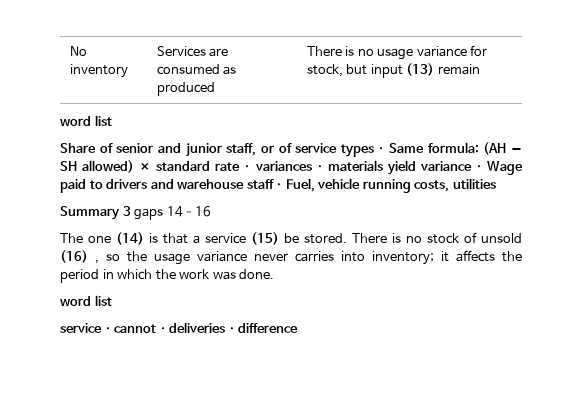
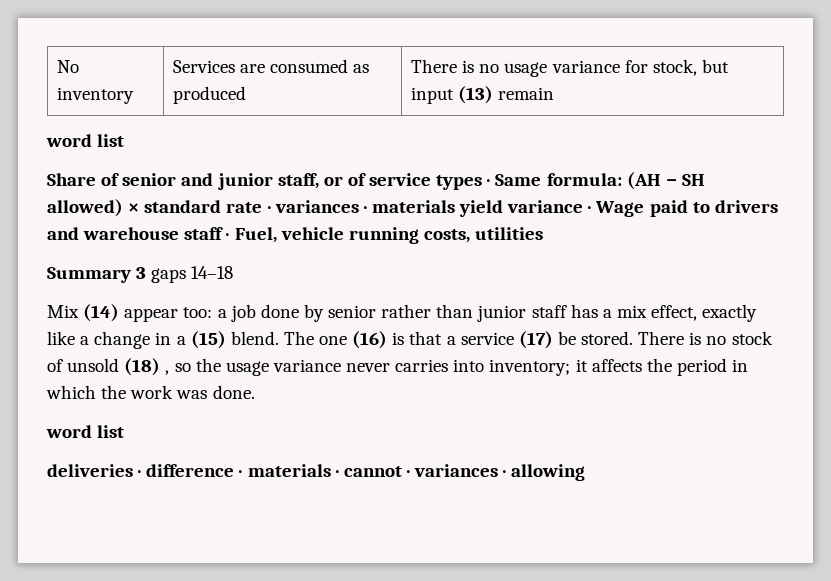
[166,206,211,217] 14–16 // -> [191,266,234,279] [47,304,758,322] [47,331,279,349] 14–18 // Mix (14) appear too: a job done by senior rather than junior staff has a mix effect, exactly like a change in a (15) blend.
[116,232,144,245] (14) -> [352,331,388,349] (16)
[251,232,279,245] (15) -> [518,331,553,349] (17)
[60,250,88,263] (16) -> [124,358,161,376] (18)
[60,322,299,333] service · cannot · deliveries · difference -> [47,464,586,481] deliveries · difference · materials · cannot · variances · allowing

